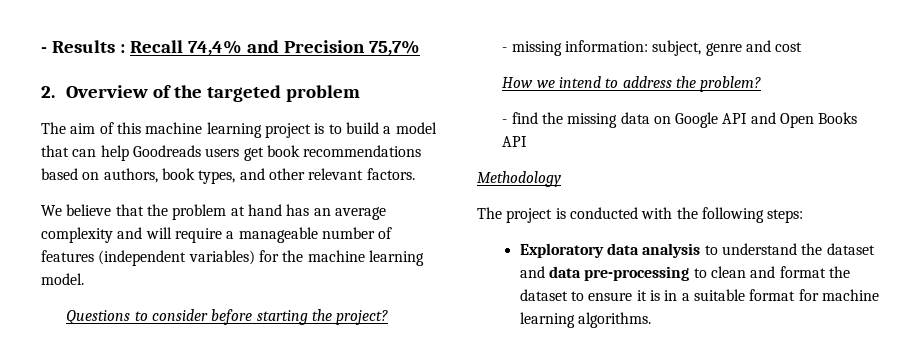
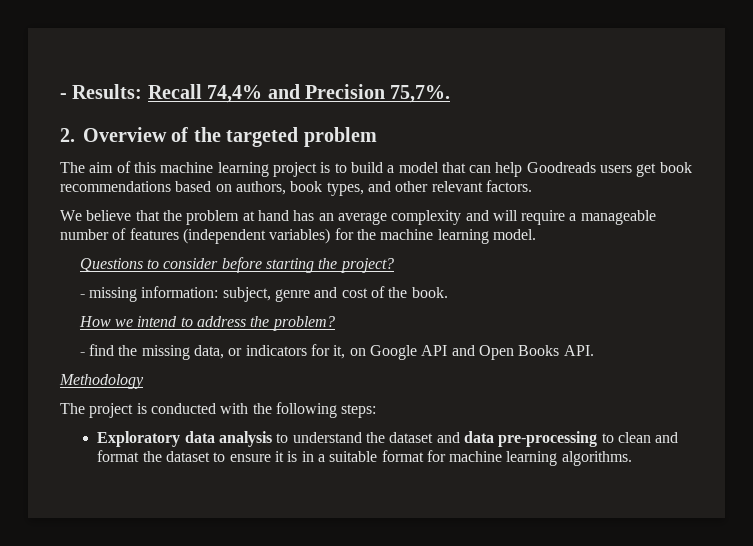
[41,40,125,53] - Results : -> [60,84,143,99] - Results:
[368,40,420,56] 75,7% -> [390,85,451,103] 75,7%.
(803, 47) none -> [370,286,448,298] of the book.
[620,112,650,124] data -> [194,344,346,359] data, or indicators for it,
[502,136,528,147] API -> [563,345,594,356] API.

